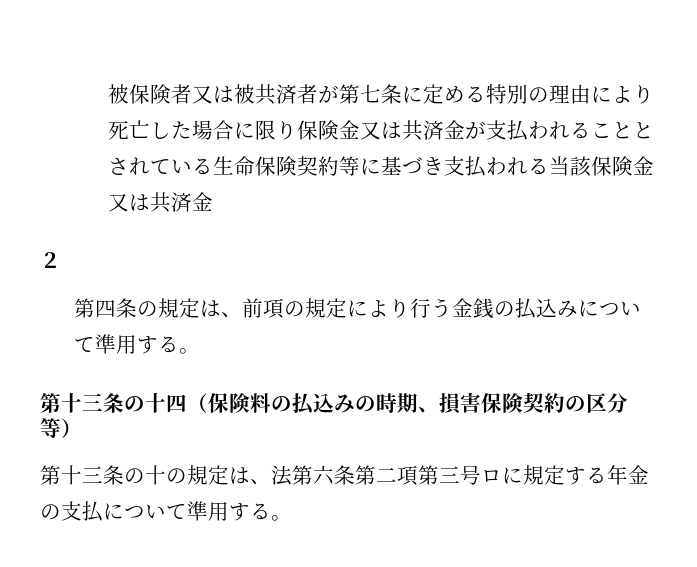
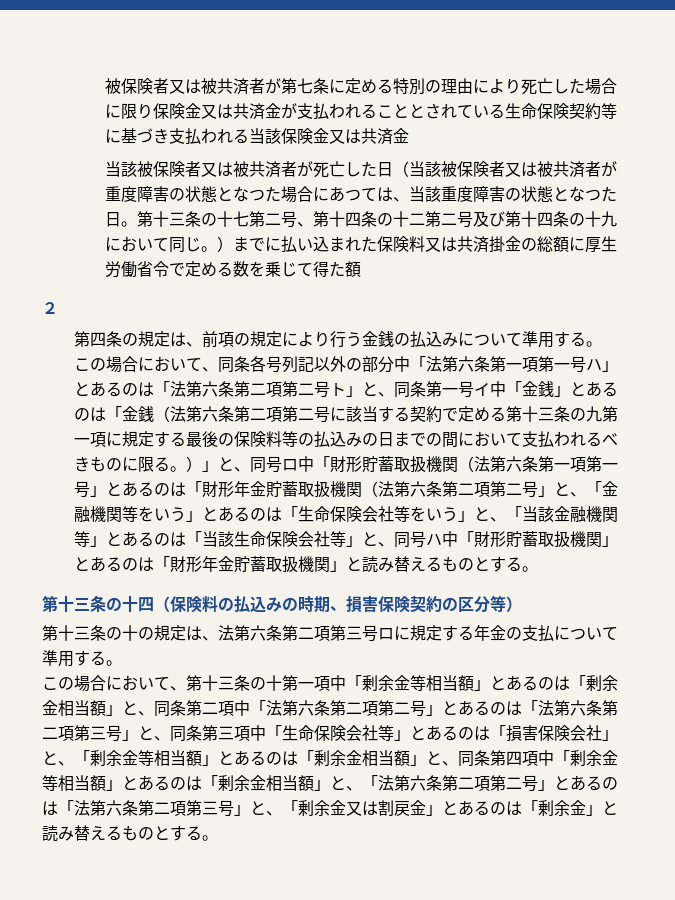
(213, 201) none -> [105,161,618,178] [105,186,618,203] [105,211,618,228] [105,236,618,253] [105,261,362,278] // 当該被保険者又は被共済者が死亡した日（当該被保険者又は被共済者が重度障害の状態となつた場合にあつては、当該重度障害の状態となつた日。第十三条の十七第二号、第十四条の十二第二号及び第十四条の十九において同じ。）までに払い込まれた保険料又は共済掛金の総額に厚生労働省令で定める数を乗じて得た額
(200, 351) none -> [73,356,618,373] [73,381,618,398] [73,406,618,423] [73,431,618,448] [73,456,618,473] [73,481,618,498] [73,506,618,522] [73,531,618,548] [73,556,538,573] // この場合において、同条各号列記以外の部分中「法第六条第一項第一号ハ」とあるのは「法第六条第二項第二号ト」と、同条第一号イ中「金銭」とあるのは「金銭（法第六条第二項第二号に該当する契約で定める第十三条の九第一項に規定する最後の保険料等の払込みの日までの間において支払われるべきものに限る。）」と、同号ロ中「財形貯蓄取扱機関（法第六条第一項第一号」とあるのは「財形年金貯蓄取扱機関（法第六条第二項第二号」と、「金融機関等をいう」とあるのは「生命保険会社等をいう」と、「当該金融機関等」とあるのは「当該生命保険会社等」と、同号ハ中「財形貯蓄取扱機関」とあるのは「財形年金貯蓄取扱機関」と読み替えるものとする。
(292, 518) none -> [42,675,618,692] [42,700,618,717] [42,725,618,742] [42,750,618,767] [42,775,618,792] [42,800,618,817] [42,825,218,841] // この場合において、第十三条の十第一項中「剰余金等相当額」とあるのは「剰余金相当額」と、同条第二項中「法第六条第二項第二号」とあるのは「法第六条第二項第三号」と、同条第三項中「生命保険会社等」とあるのは「損害保険会社」と、「剰余金等相当額」とあるのは「剰余金相当額」と、同条第四項中「剰余金等相当額」とあるのは「剰余金相当額」と、「法第六条第二項第二号」とあるのは「法第六条第二項第三号」と、「剰余金又は割戻金」とあるのは「剰余金」と読み替えるものとする。

